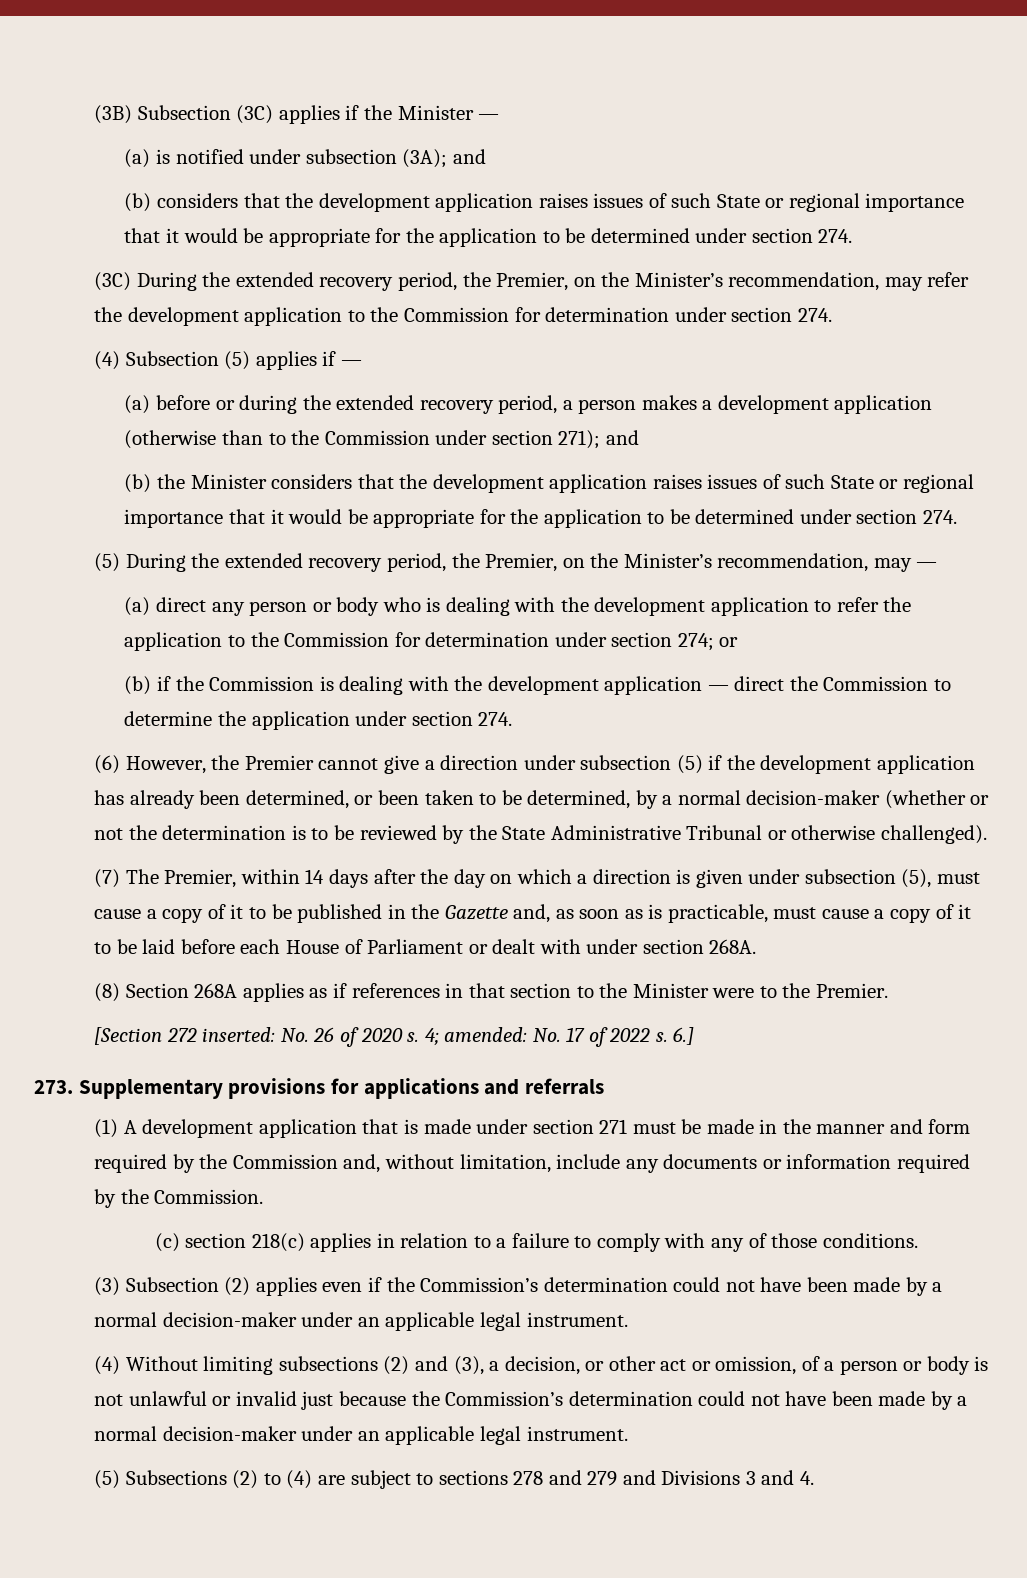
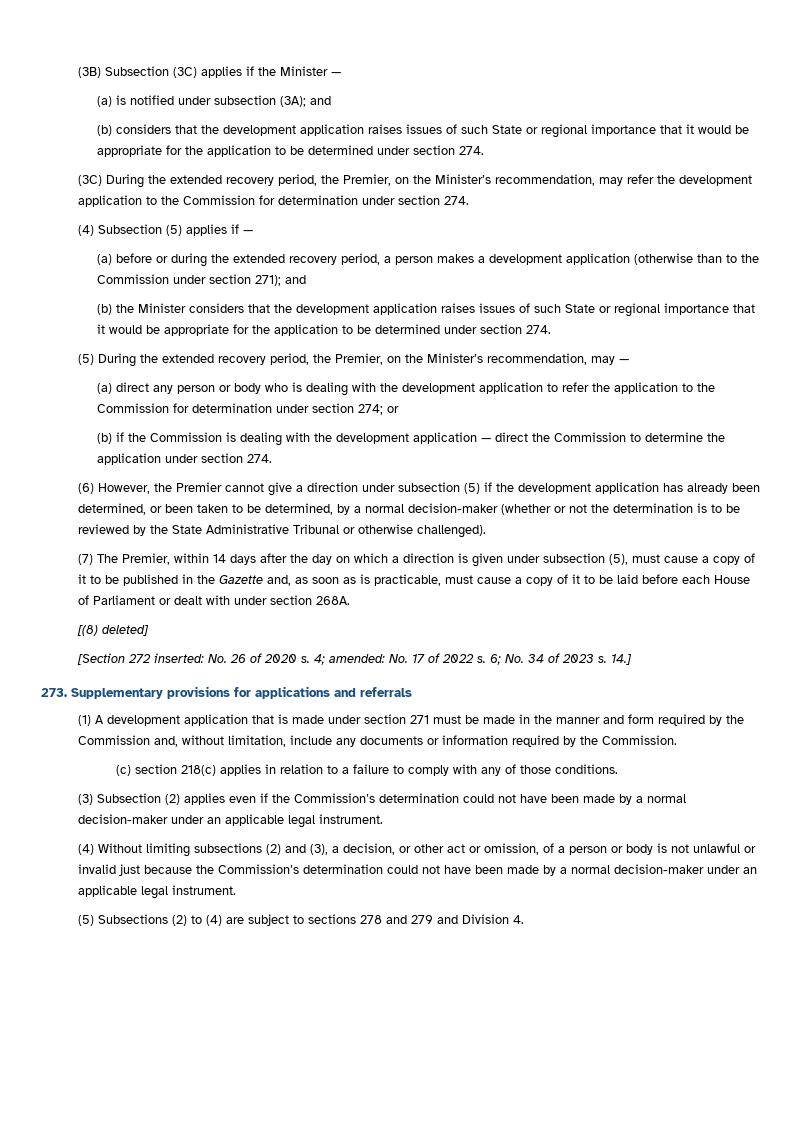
[94,983,888,1002] (8) Section 268A applies as if references in that section to the Minister were to the Premier. -> [77,625,150,636] [(8) deleted]
[673,1027,695,1045] 6.] -> [490,653,633,665] 6; No. 34 of 2023 s. 14.]
[661,1470,795,1485] Divisions 3 and -> [462,914,510,924] Division

